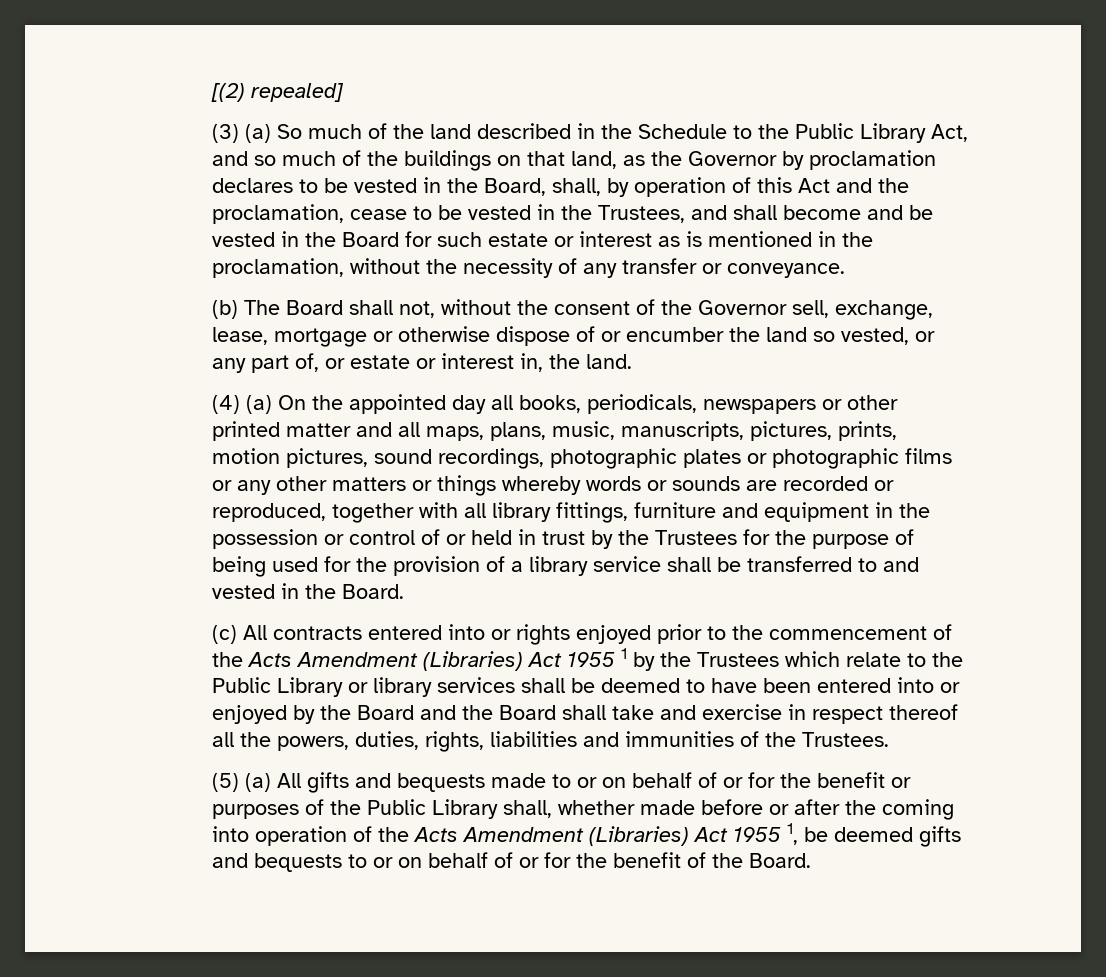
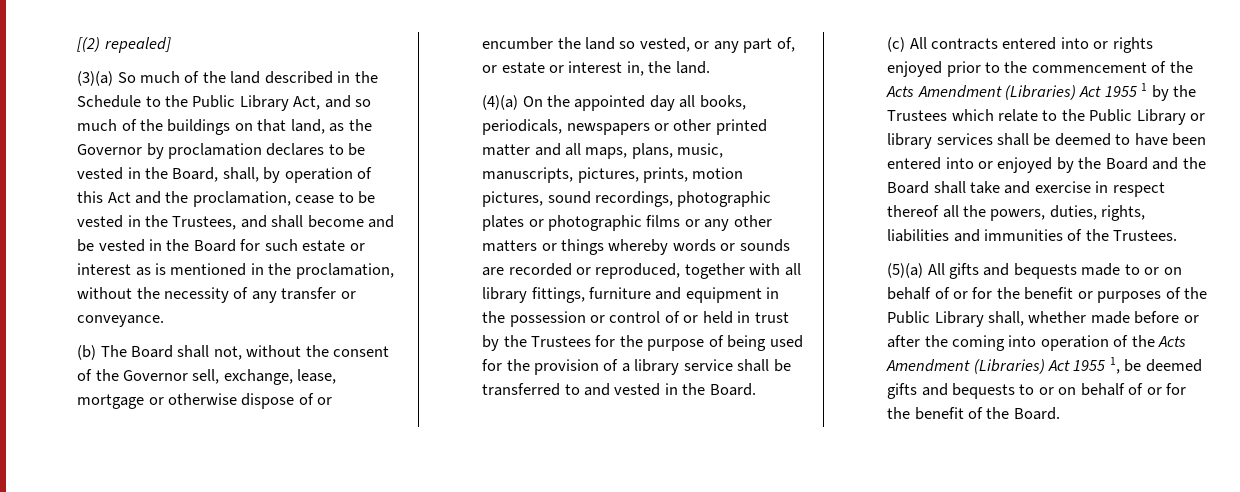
[211,124,271,143] (3) (a) -> [77,71,114,86] (3)(a)
[211,395,272,414] (4) (a) -> [482,95,519,110] (4)(a)
[211,773,271,792] (5) (a) -> [887,263,924,278] (5)(a)

